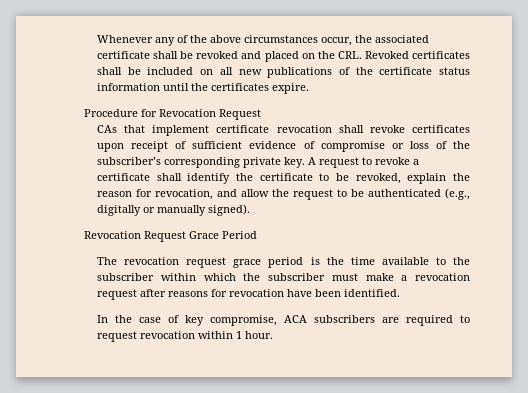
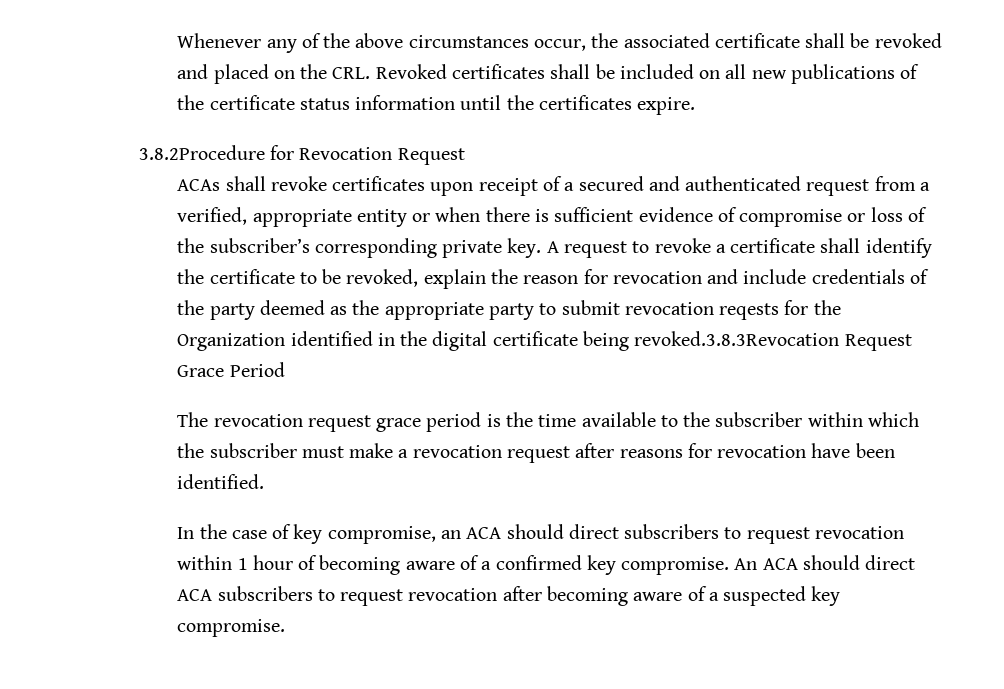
[84,109,139,117] Procedure -> [138,145,265,160] 3.8.2Procedure
[97,125,332,136] CAs that implement certificate revocation -> [177,179,221,191] ACAs
(187, 145) none -> [564,176,930,196] [177,207,550,227] a secured and authenticated request from a verified, appropriate entity or when there is
[155,188,470,200] [97,204,251,216] [84,231,142,239] revocation, and allow the request to be authenticated (e.g., digitally or manually signed). // Revocation -> [612,269,929,284] [177,300,841,320] [177,331,840,351] revocation and include credentials of the party deemed as the appropriate party to submit revocation reqests for the Organization identified in the digital certificate being revoked.3.8.3Revocation
[284,315,454,326] ACA subscribers are required -> [441,524,720,539] an ACA should direct subscribers
[245,331,274,339] hour. -> [252,555,916,575] [177,586,841,606] [177,619,286,637] hour of becoming aware of a confirmed key compromise. An ACA should direct ACA subscribers to request revocation after becoming aware of a suspected key compromise.

